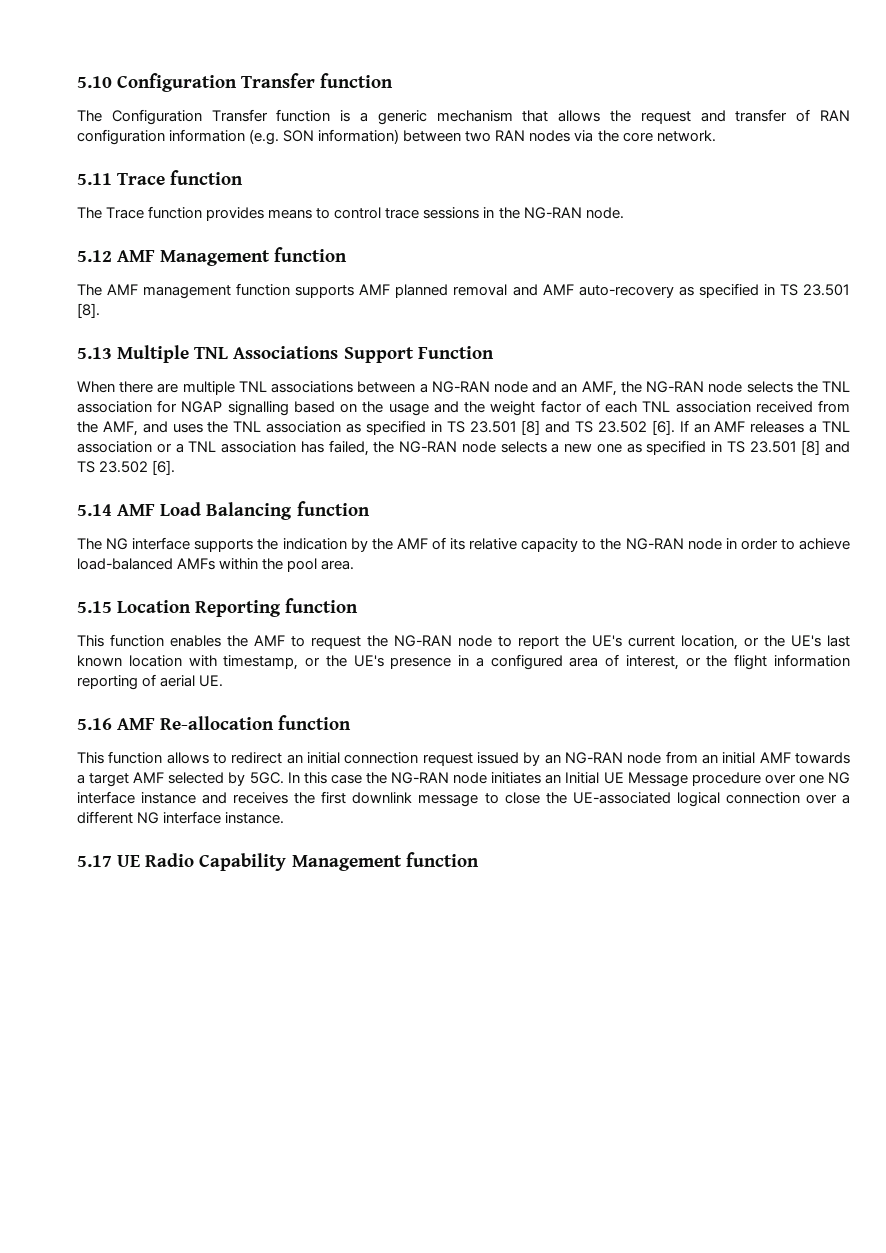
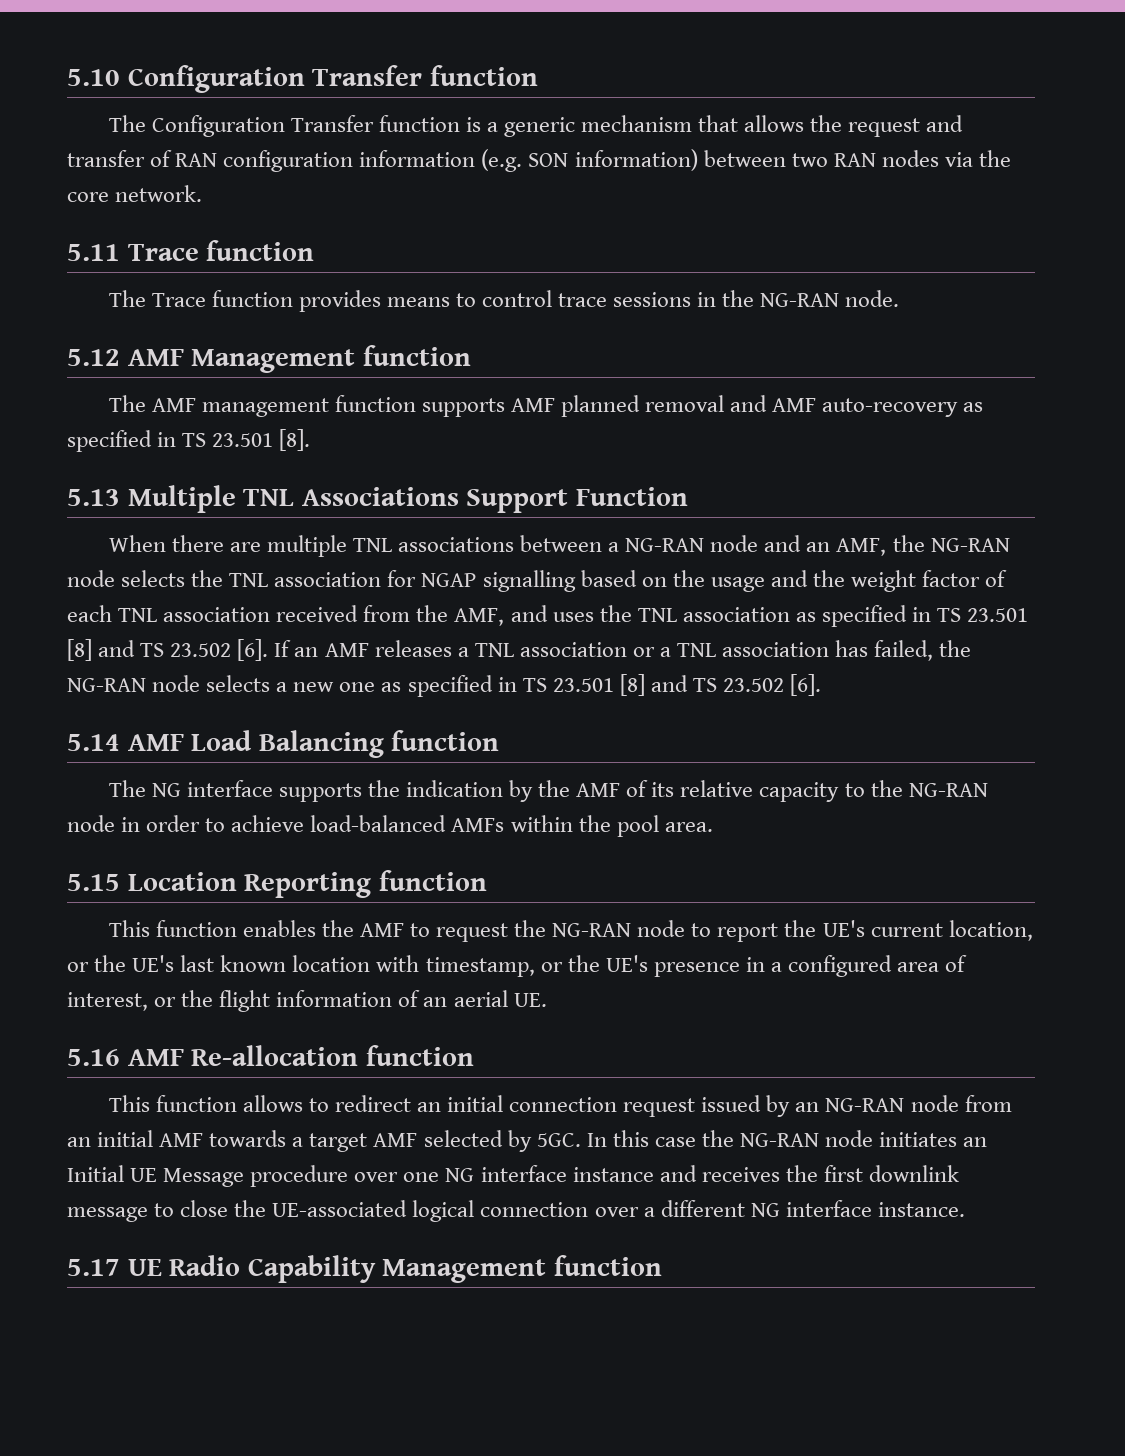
[77,674,157,690] reporting of -> [398,990,448,1007] of an

